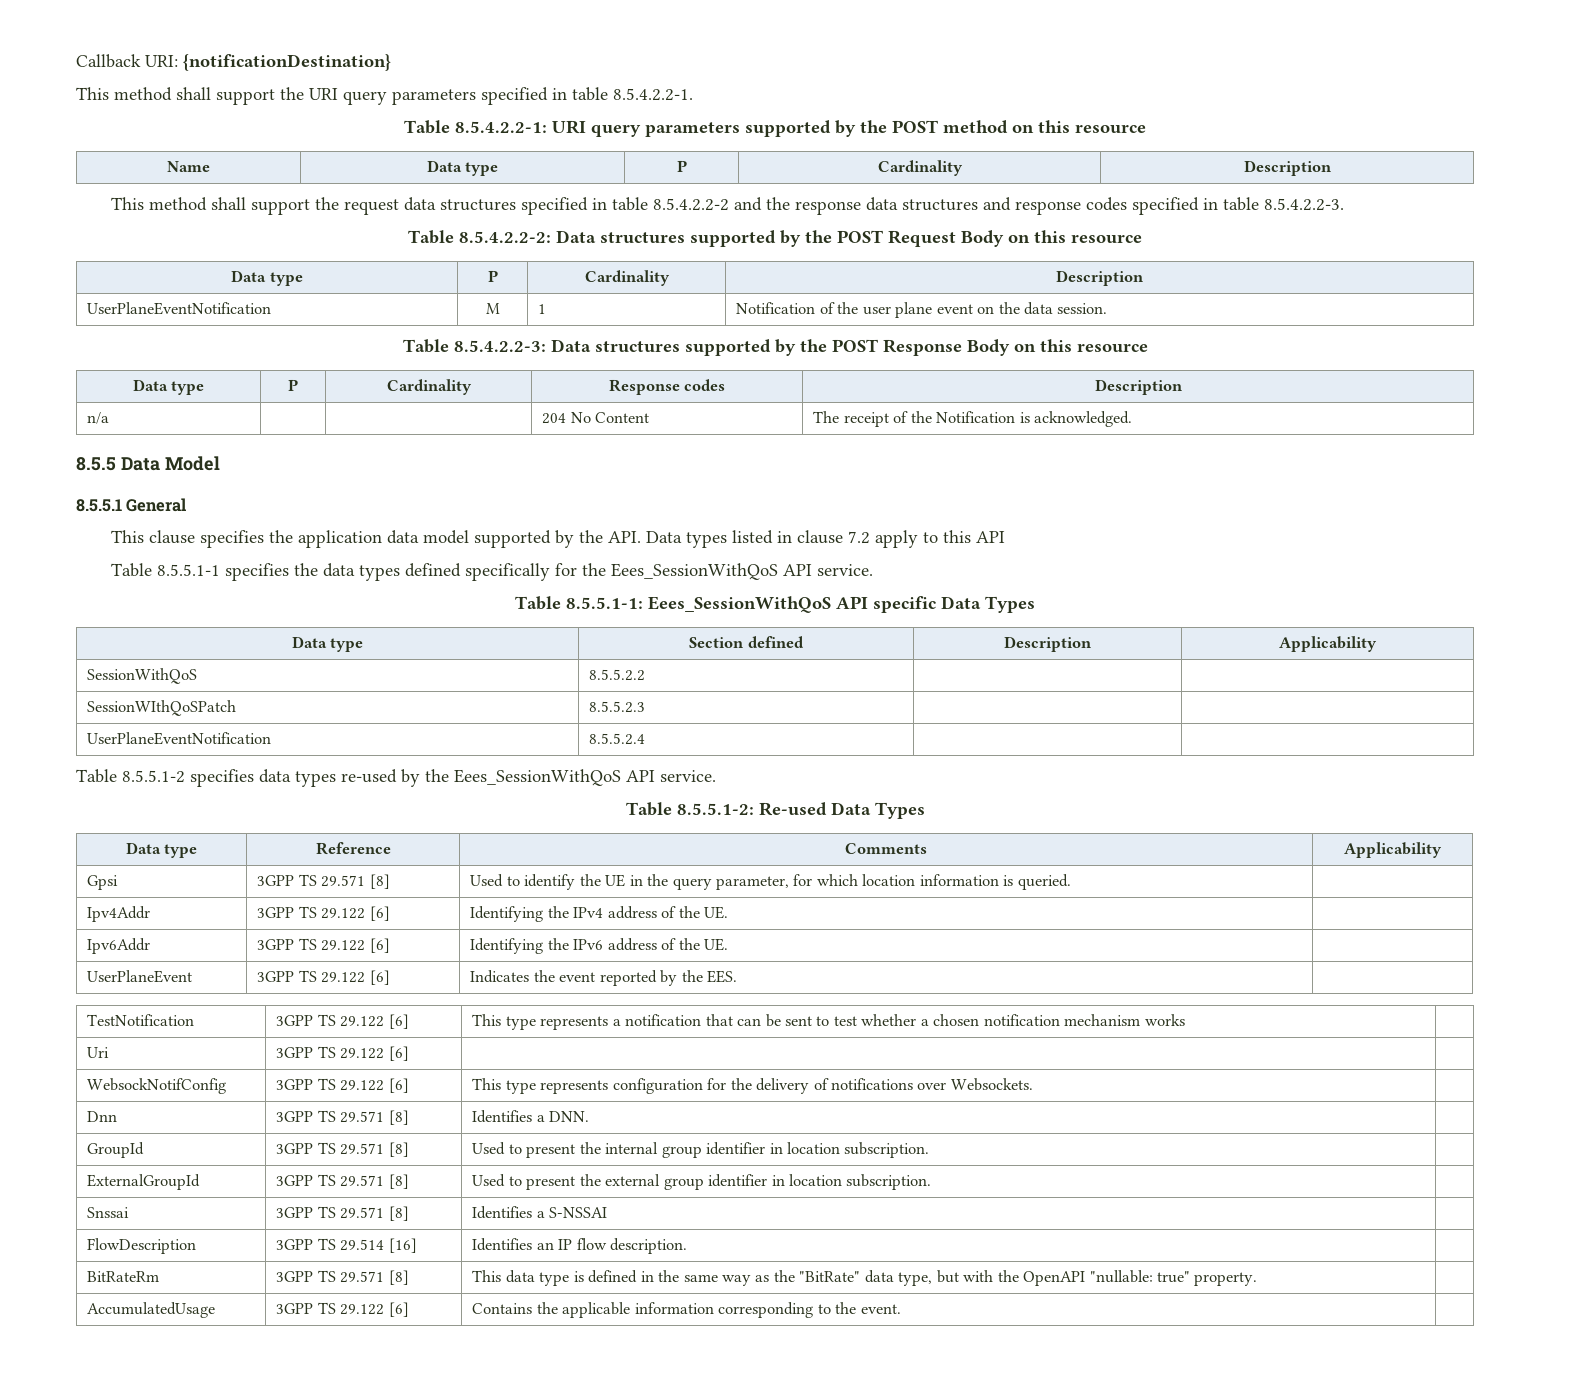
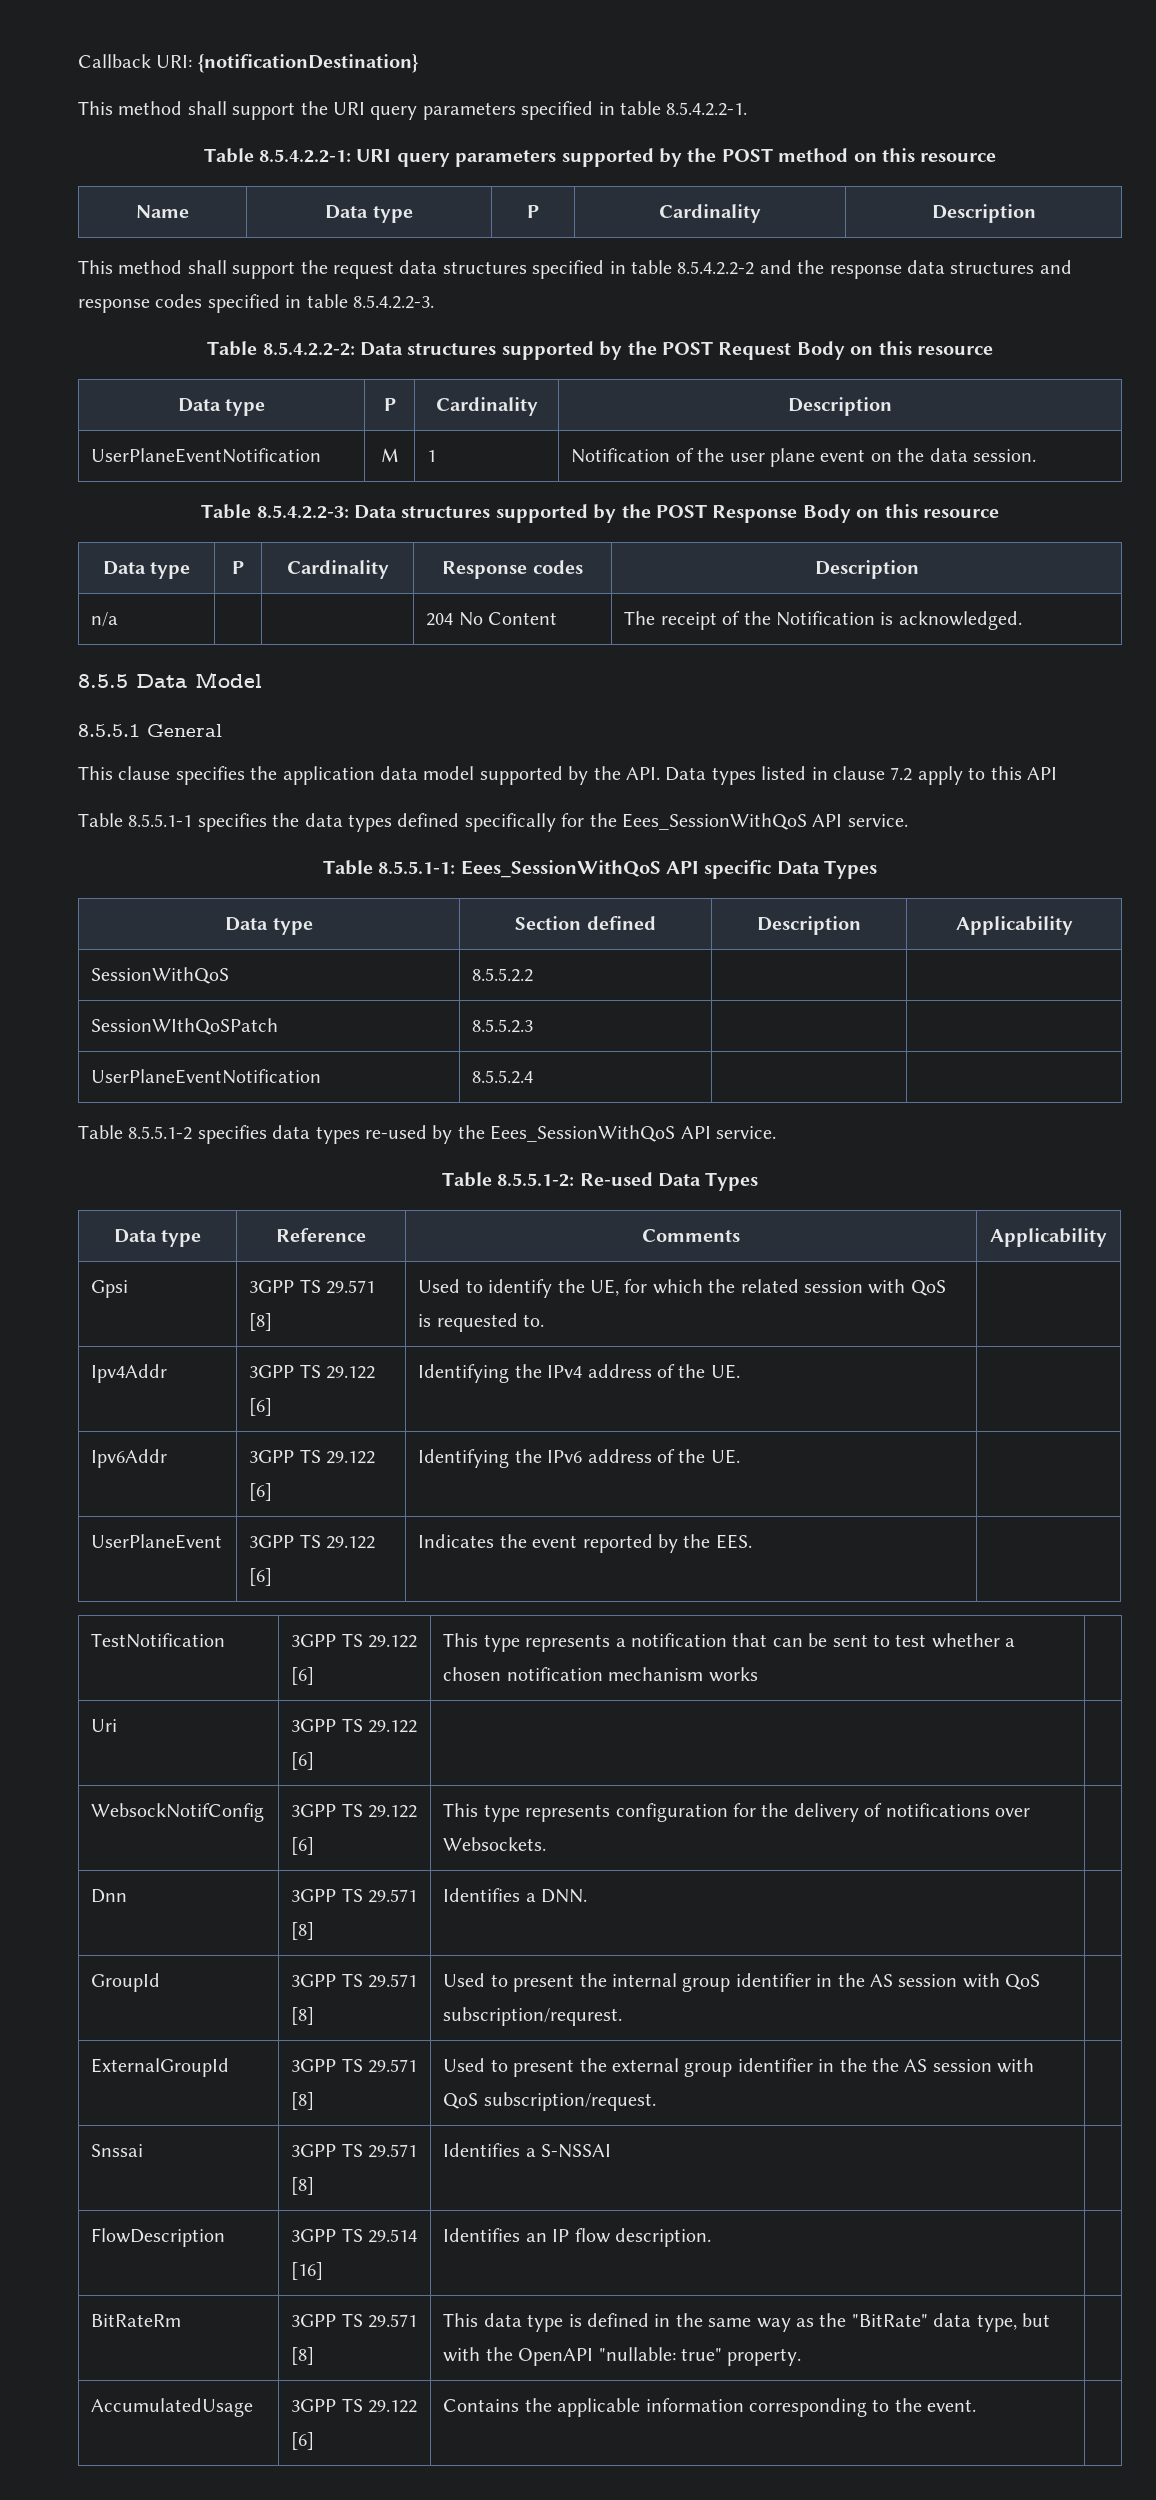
[605,874,1071,890] UE in the query parameter, for which location information is queried. -> [589,1279,946,1296] [418,1313,545,1332] UE, for which the related session with QoS is requested to.
[786,1142,930,1158] location subscription. -> [837,1973,1041,1990] [443,2007,623,2026] the AS session with QoS subscription/requrest.
[788,1174,932,1190] location subscription. -> [839,2058,1035,2073] [443,2092,656,2111] the the AS session with QoS subscription/request.

